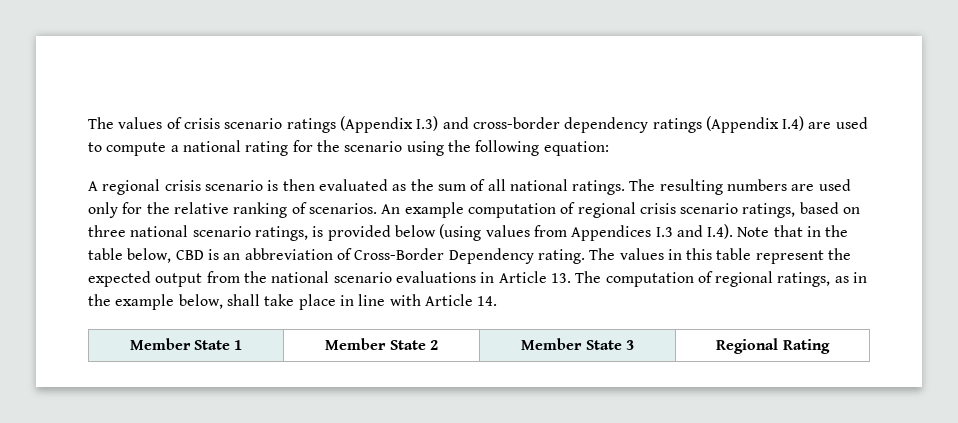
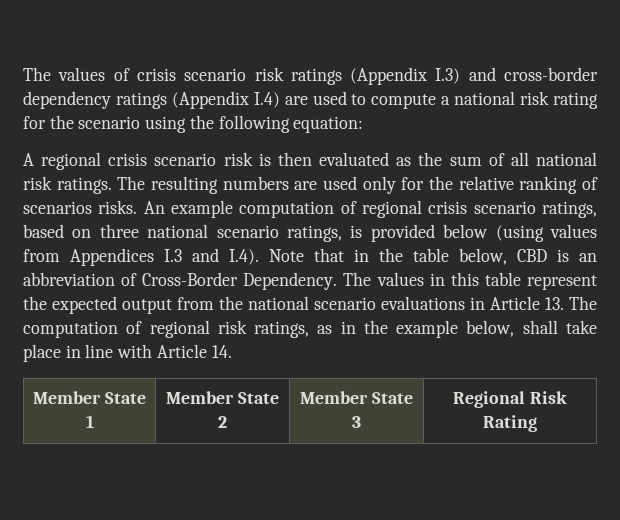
(283, 123) none -> [254,67,284,81] risk
(241, 146) none -> [520,91,550,105] risk
(263, 185) none -> [223,152,253,166] risk
(568, 185) none -> [23,176,52,190] risk
[308,203,377,214] scenarios. -> [23,200,138,214] scenarios risks.
[448,248,585,264] Dependency rating. -> [243,272,338,290] Dependency.
(774, 279) none -> [217,320,247,334] risk
(779, 346) none -> [529,391,567,404] Risk

